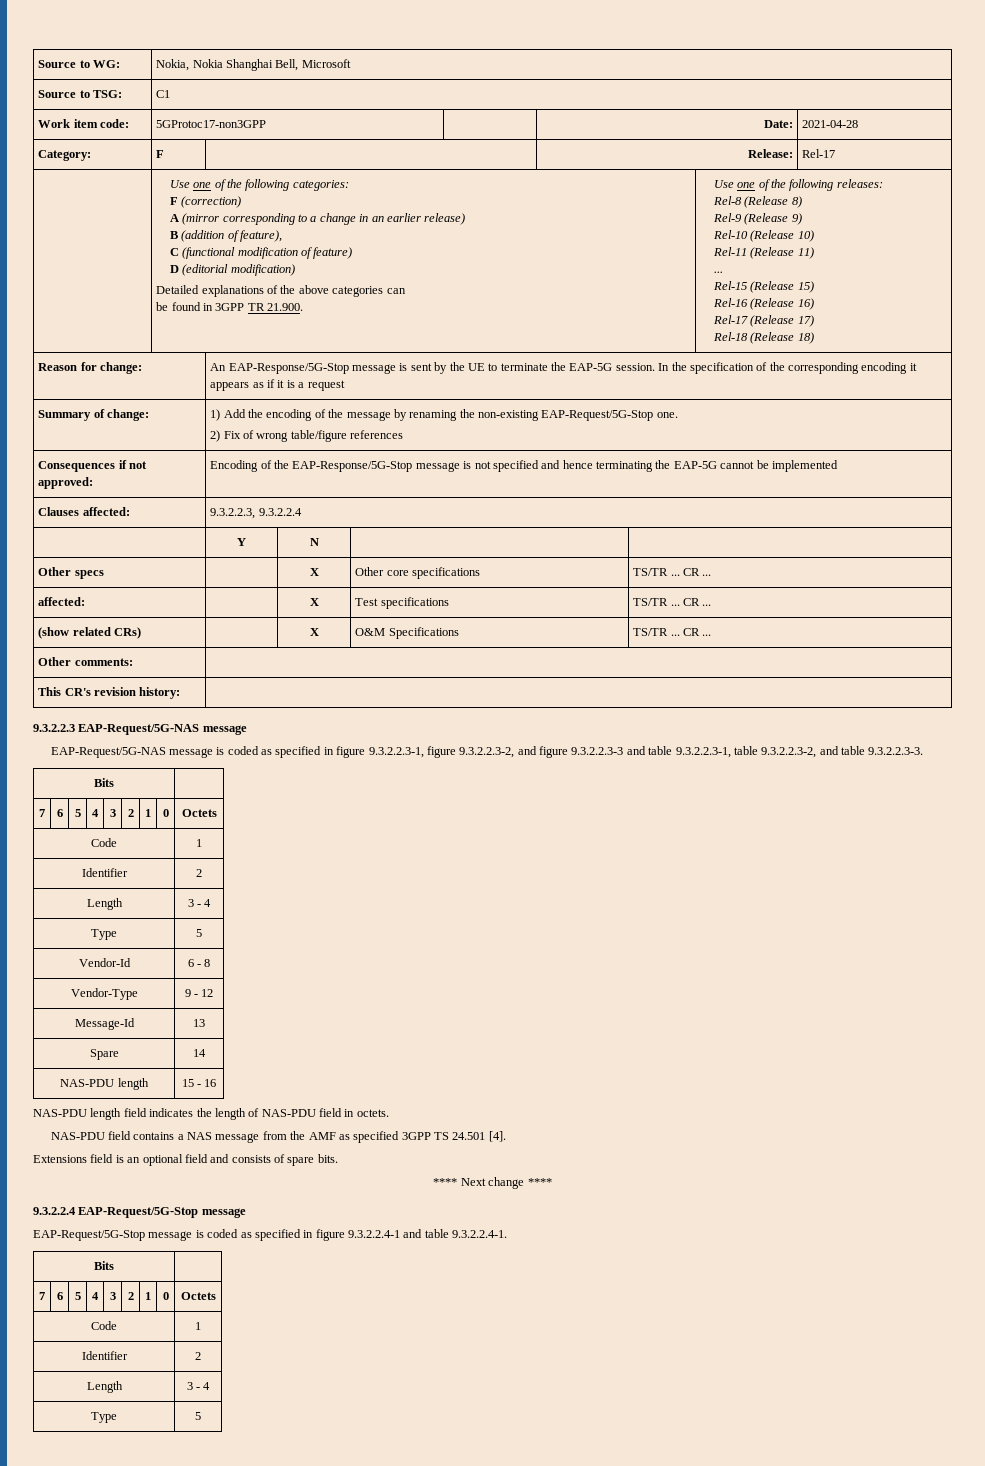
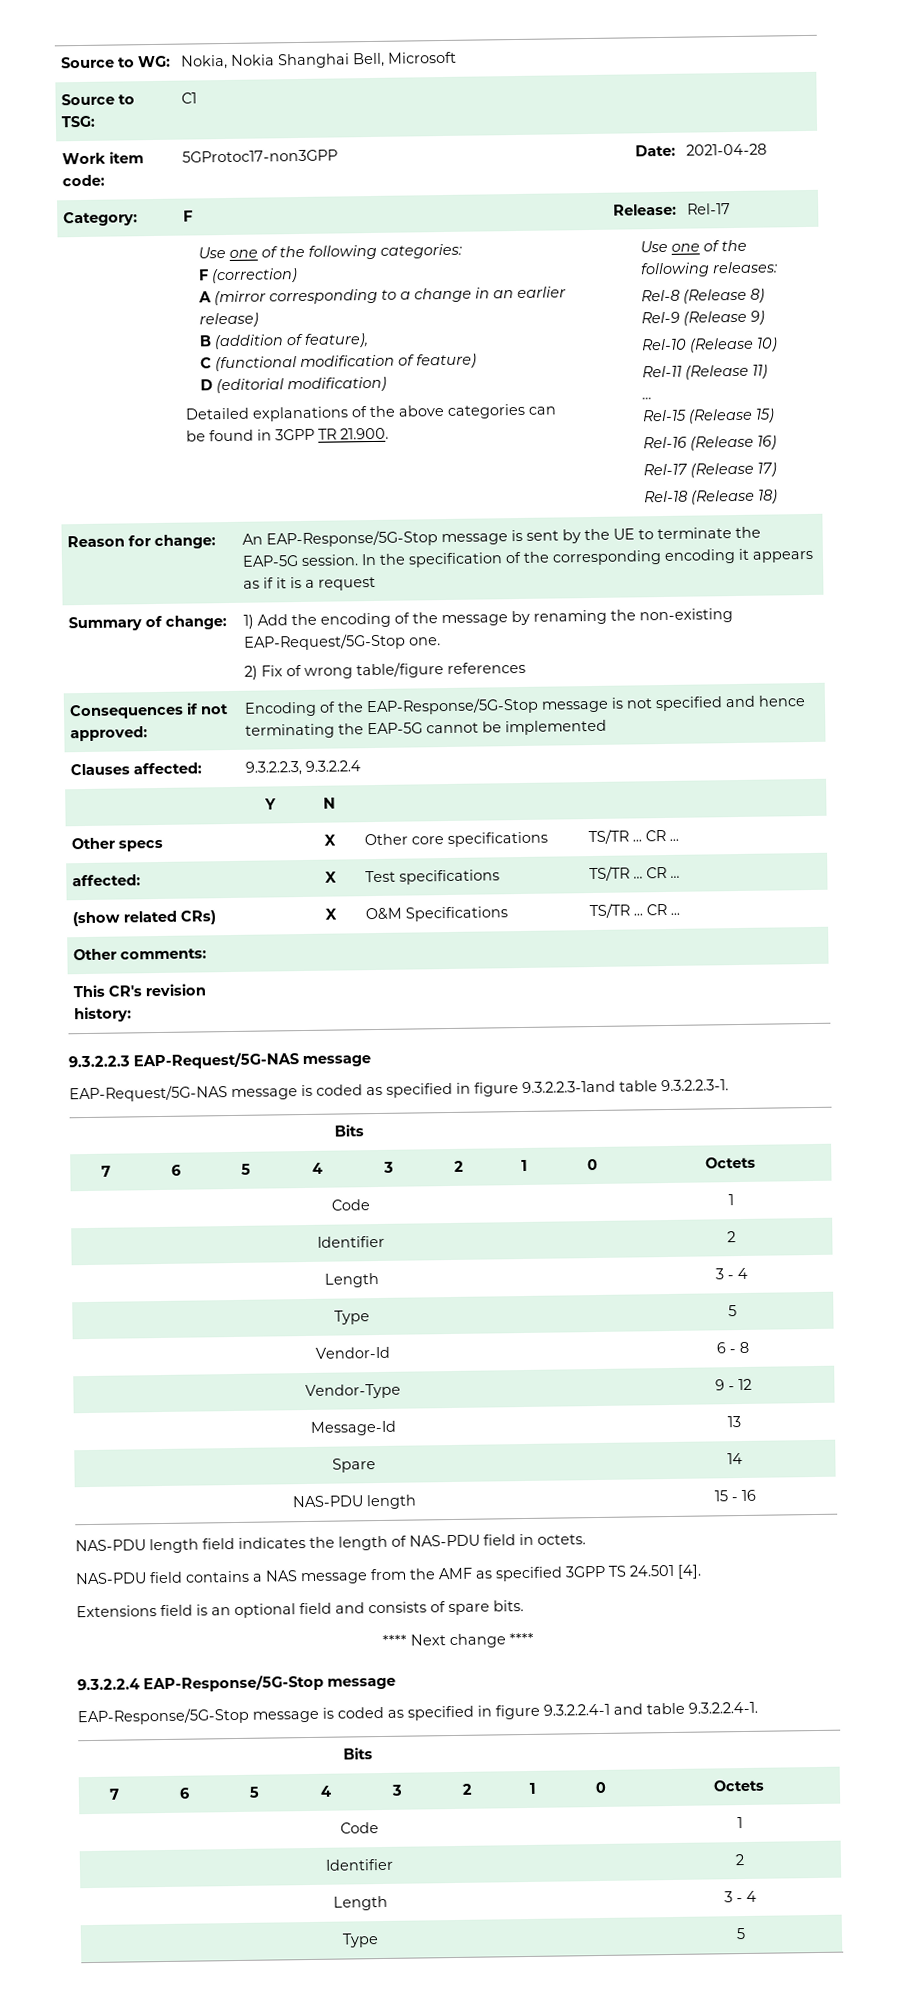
[368,746,924,758] 9.3.2.2.3-1, figure 9.3.2.2.3-2, and figure 9.3.2.2.3-3 and table 9.3.2.2.3-1, table 9.3.2.2.3-2, and table 9.3.2.2.3-3. -> [522,1079,729,1093] 9.3.2.2.3-1and table 9.3.2.2.3-1.
[78,1207,246,1218] [33,1230,145,1241] EAP-Request/5G-Stop message // EAP-Request/5G-Stop -> [143,1674,396,1693] [77,1707,249,1726] EAP-Response/5G-Stop message // EAP-Response/5G-Stop

